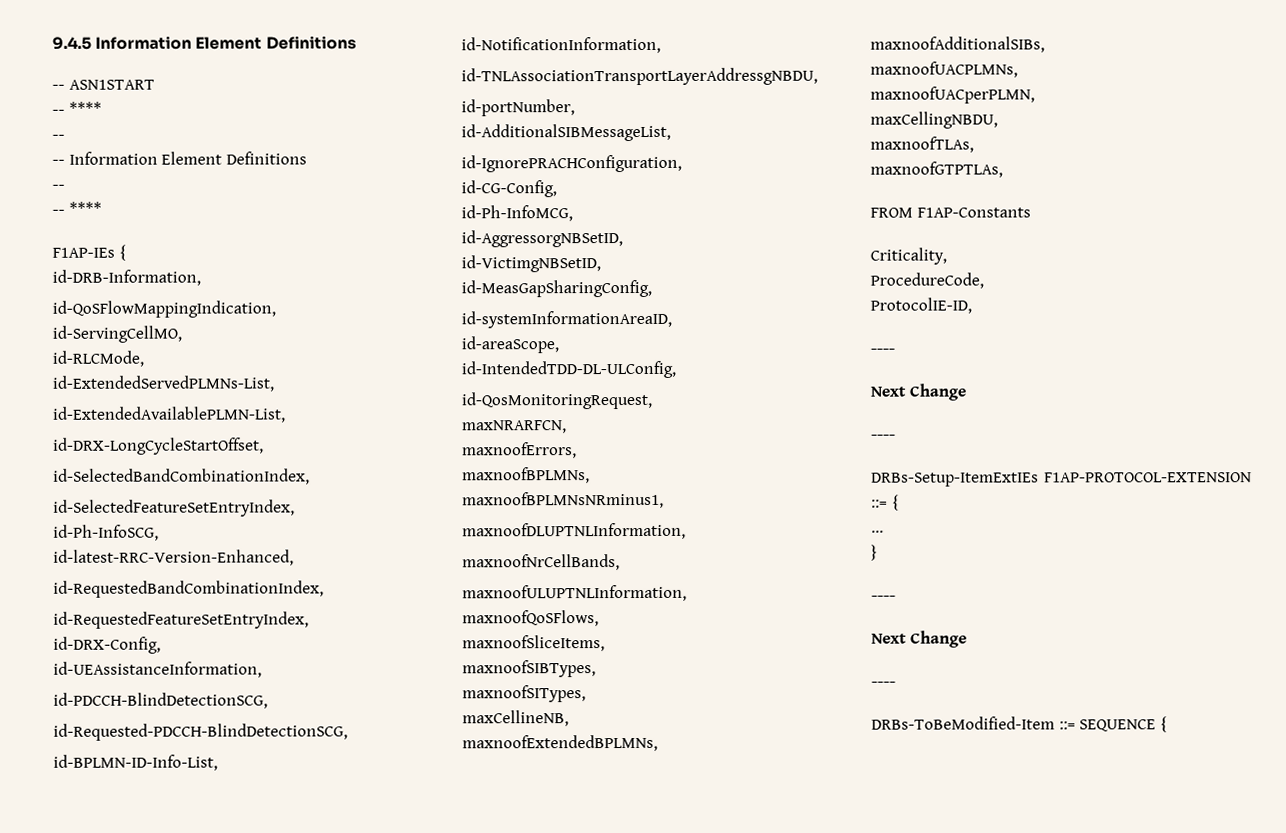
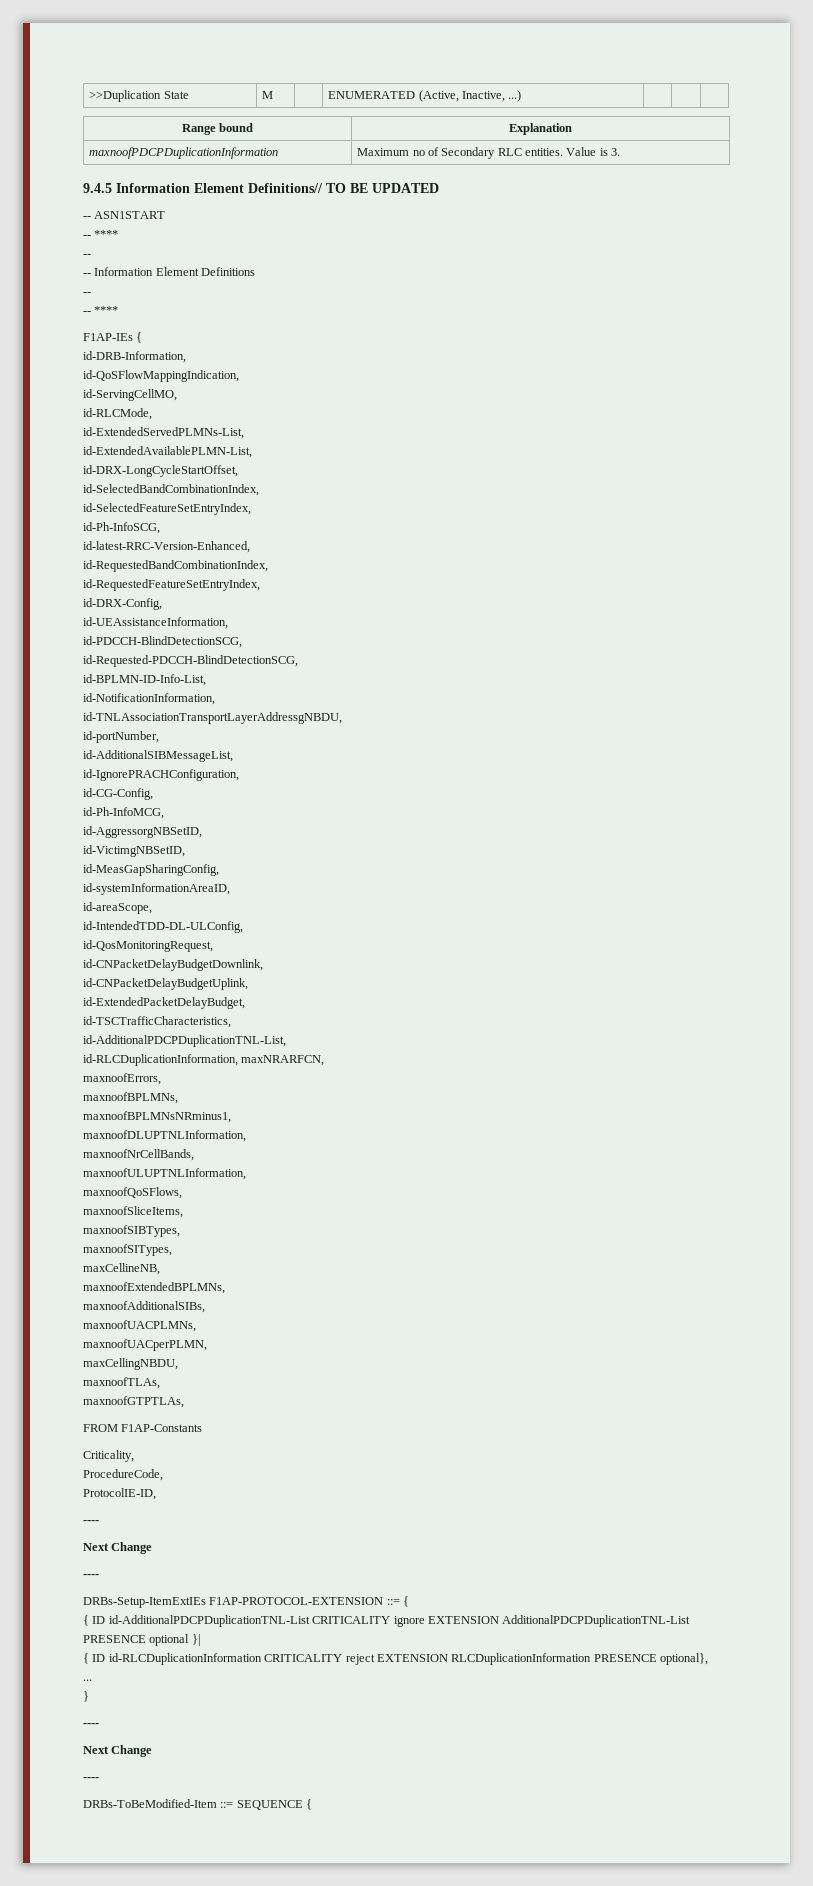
[52,36,357,50] 9.4.5 Information Element Definitions -> [89,90,189,102] [262,91,274,99] [328,90,522,102] [181,123,254,135] [509,123,572,135] [89,147,279,159] [357,147,621,159] [83,183,439,193] >>Duplication State | M | | ENUMERATED (Active, Inactive, ...) | | | // Range bound | Explanation // maxnoofPDCPDuplicationInformation | Maximum no of Secondary RLC entities. Value is 3. // 9.4.5 Information Element Definitions// TO BE UPDATED
(652, 400) none -> [83,959,263,971] [83,978,248,990] [83,997,245,1009] [83,1016,231,1028] [83,1035,286,1047] [83,1054,238,1066] id-CNPacketDelayBudgetDownlink, // id-CNPacketDelayBudgetUplink, // id-ExtendedPacketDelayBudget, // id-TSCTrafficCharacteristics, // id-AdditionalPDCPDuplicationTNL-List, // id-RLCDuplicationInformation,
(899, 502) none -> [83,1615,691,1627] [83,1634,201,1646] [83,1653,708,1665] // { ID id-AdditionalPDCPDuplicationTNL-List CRITICALITY ignore EXTENSION AdditionalPDCPDuplicationTNL-List PRESENCE optional }| // { ID id-RLCDuplicationInformation CRITICALITY reject EXTENSION RLCDuplicationInformation PRESENCE optional},

